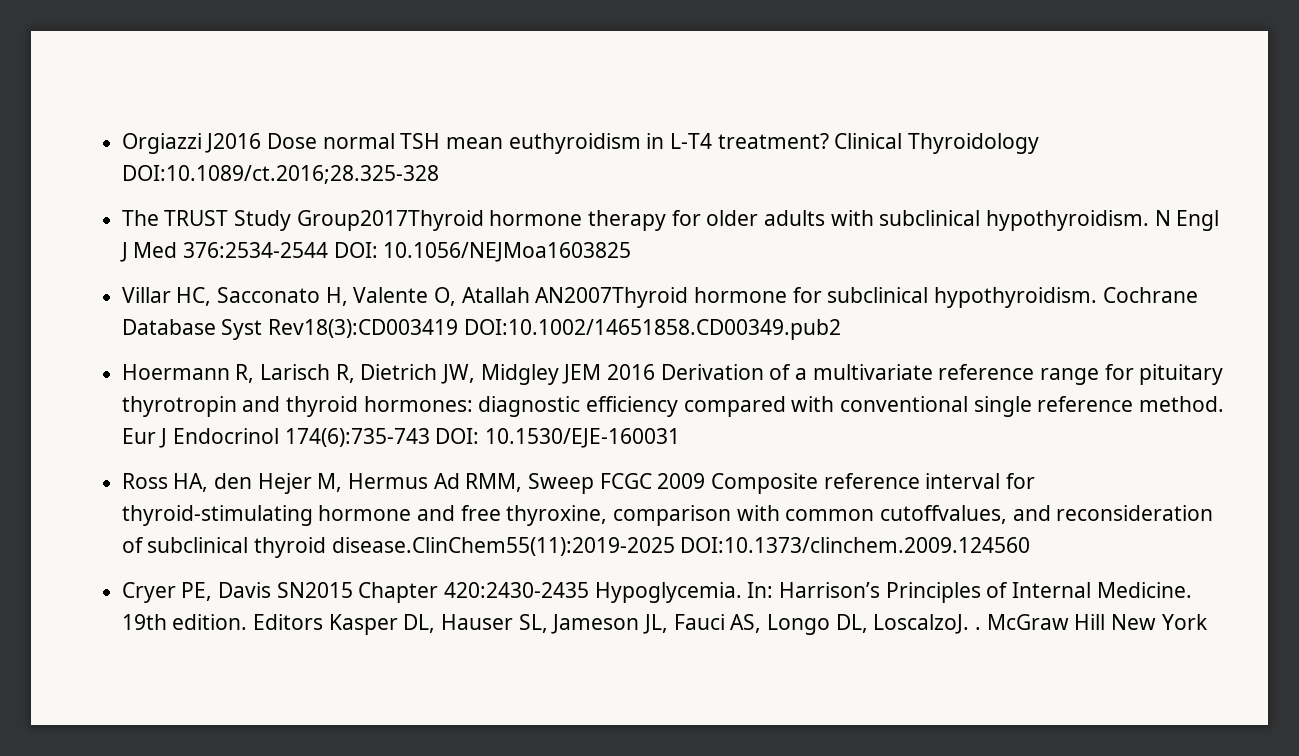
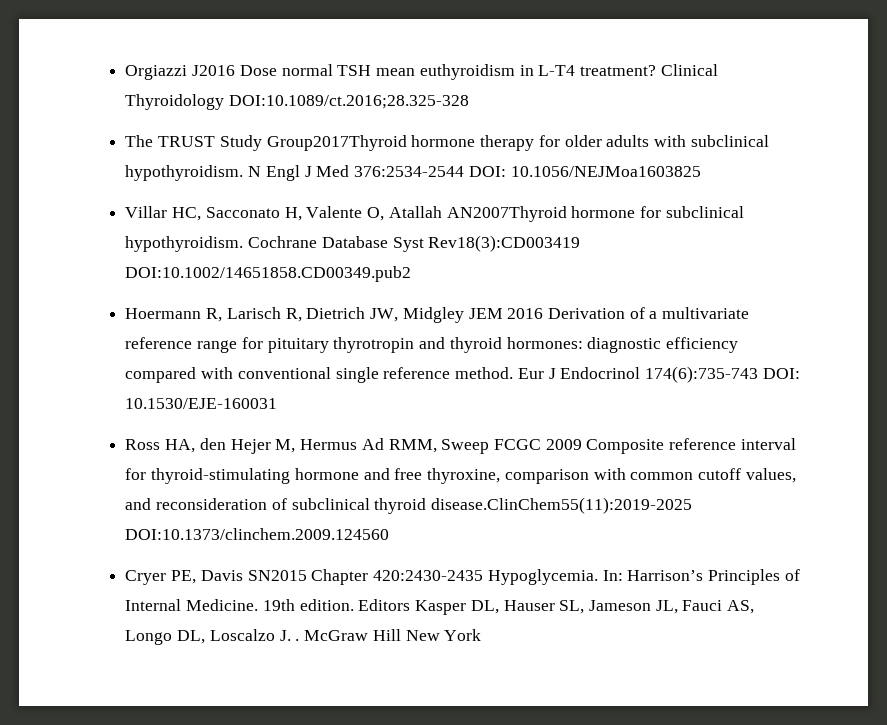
[879,505,1007,524] cutoffvalues, -> [697,468,796,483] cutoff values,
[873,614,970,634] LoscalzoJ. -> [209,629,291,641] Loscalzo J.

